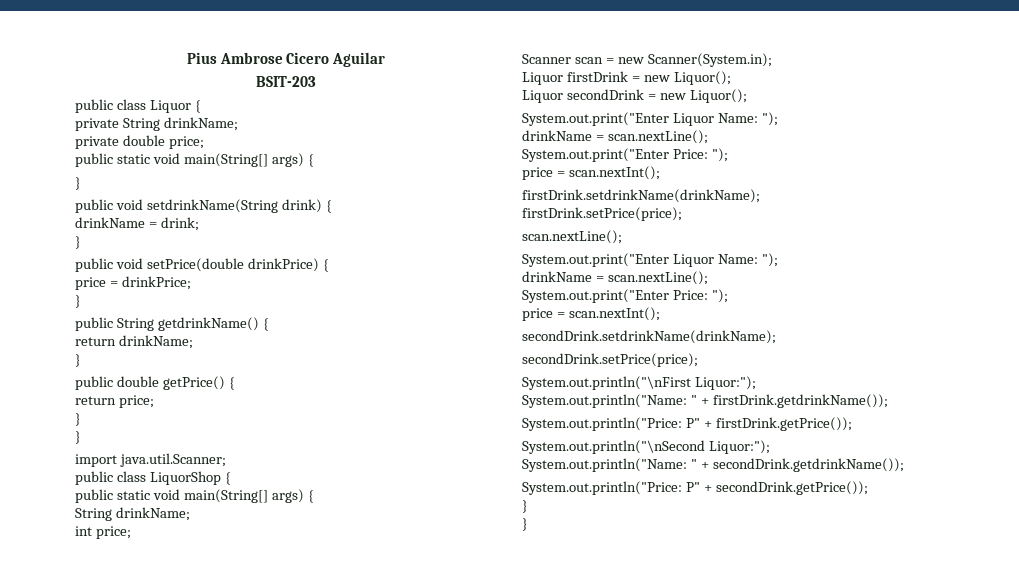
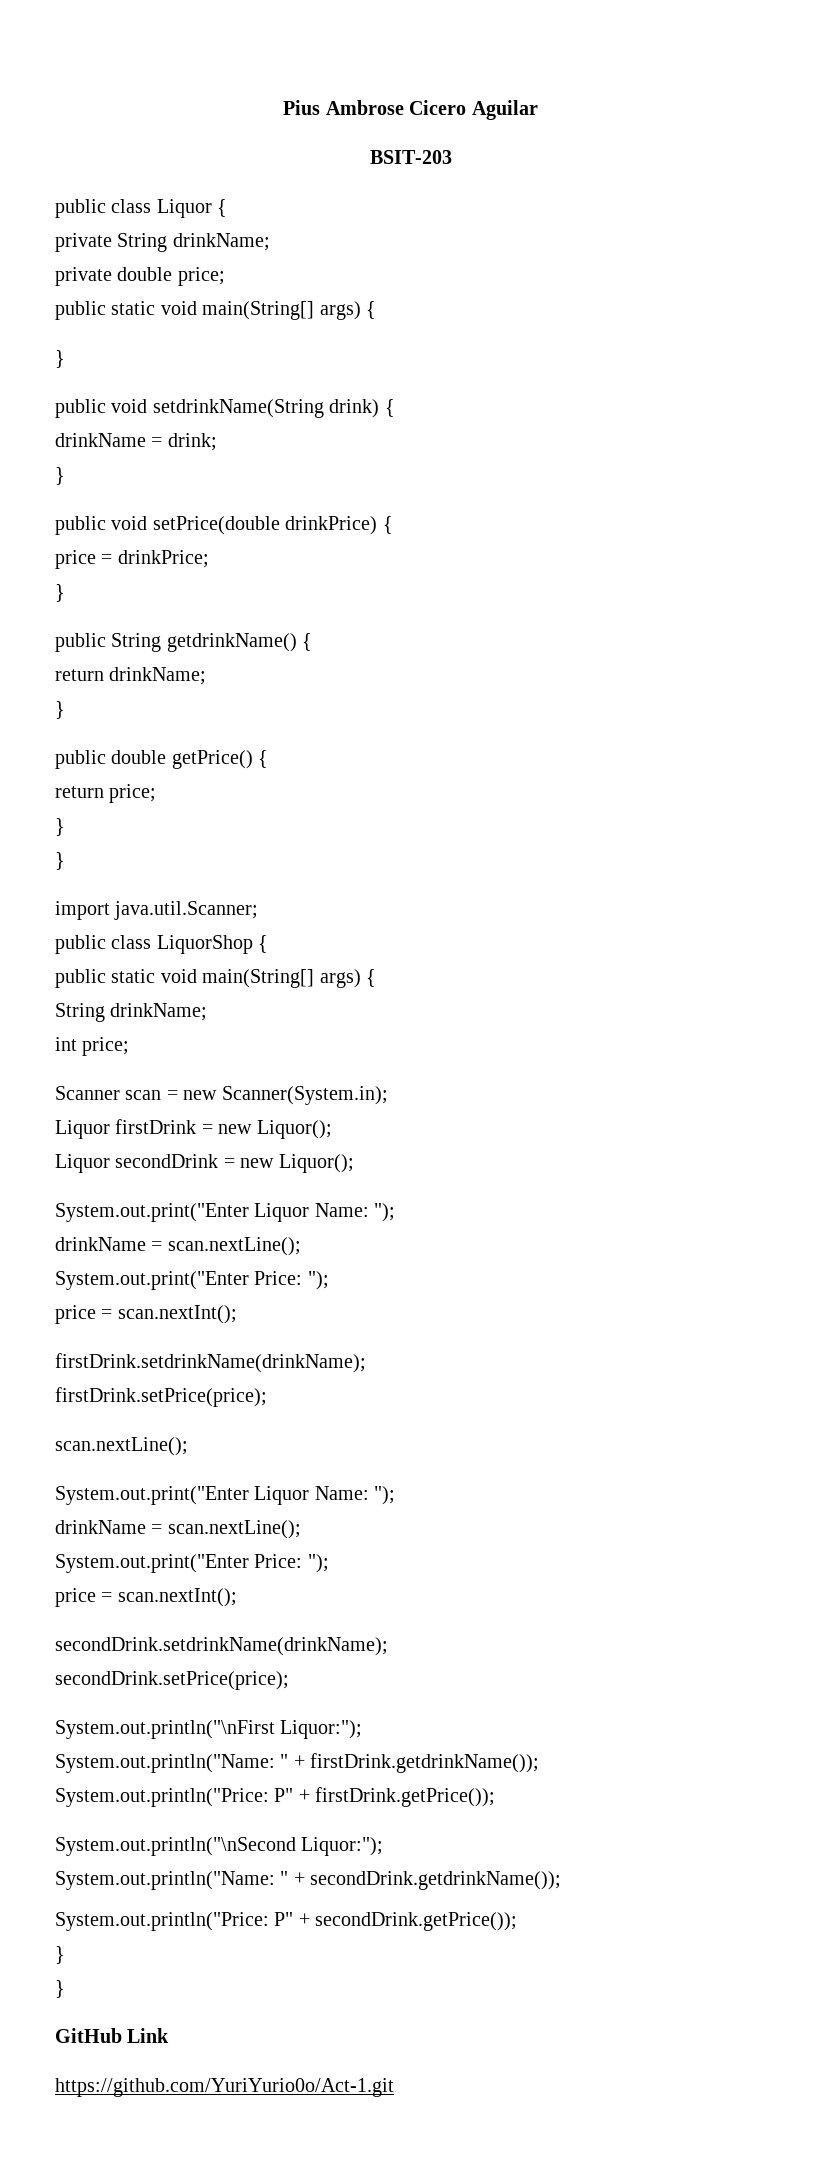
(528, 524) none -> [55,2028,170,2043] [55,2078,394,2097] // GitHub Link // https://github.com/YuriYurio0o/Act-1.git

